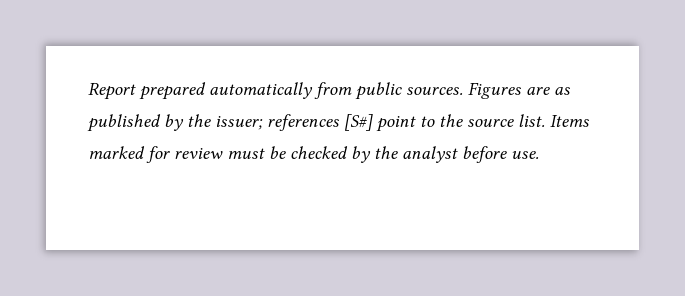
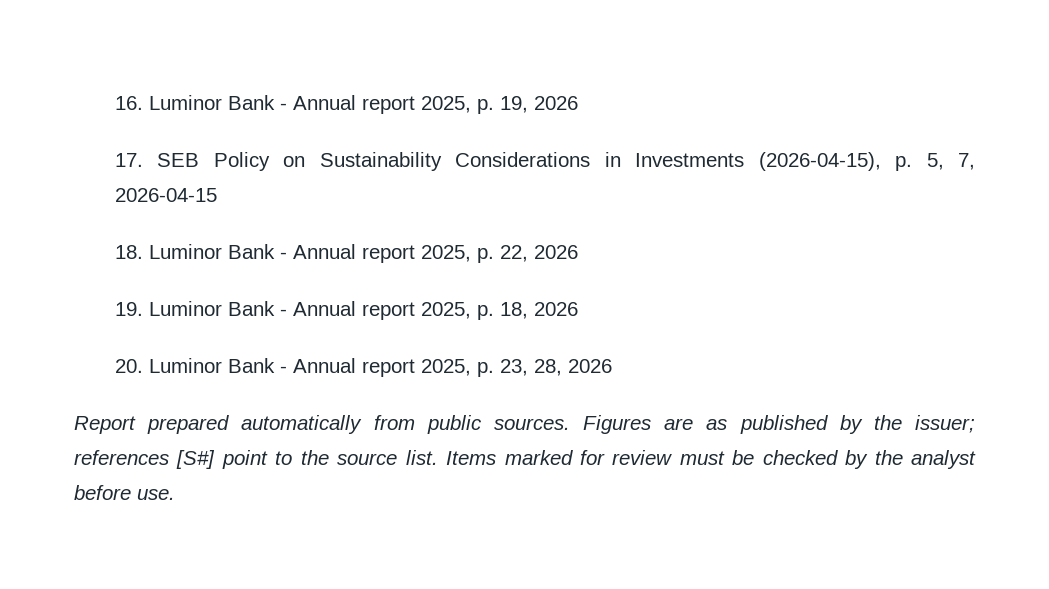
(88, 91) none -> [114,95,578,114] [114,152,976,171] [114,188,217,202] [114,244,578,263] [114,301,578,320] [114,358,612,377] 16. Luminor Bank - Annual report 2025, p. 19, 2026 // 17. SEB Policy on Sustainability Considerations in Investments (2026-04-15), p. 5, 7, 2026-04-15 // 18. Luminor Bank - Annual report 2025, p. 22, 2026 // 19. Luminor Bank - Annual report 2025, p. 18, 2026 // 20. Luminor Bank - Annual report 2025, p. 23, 28, 2026 //

